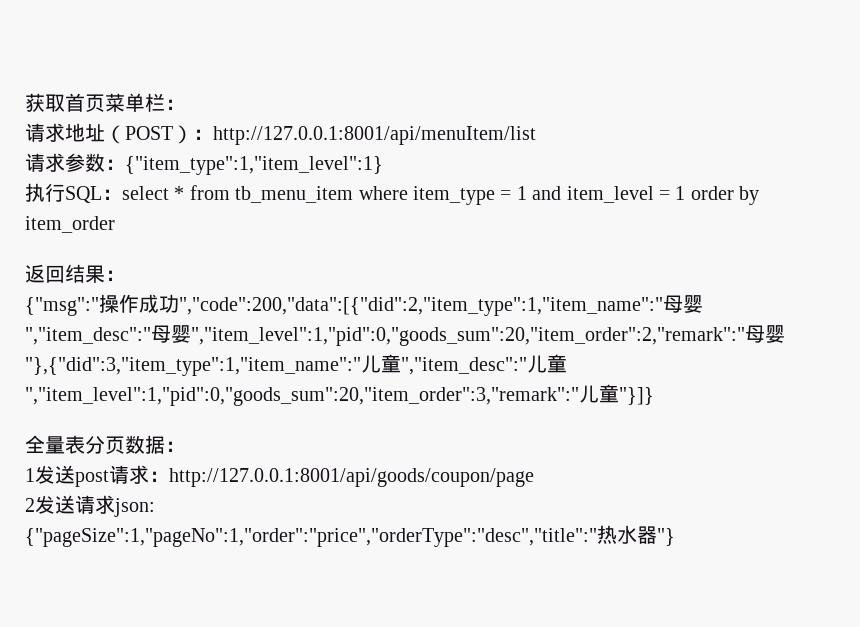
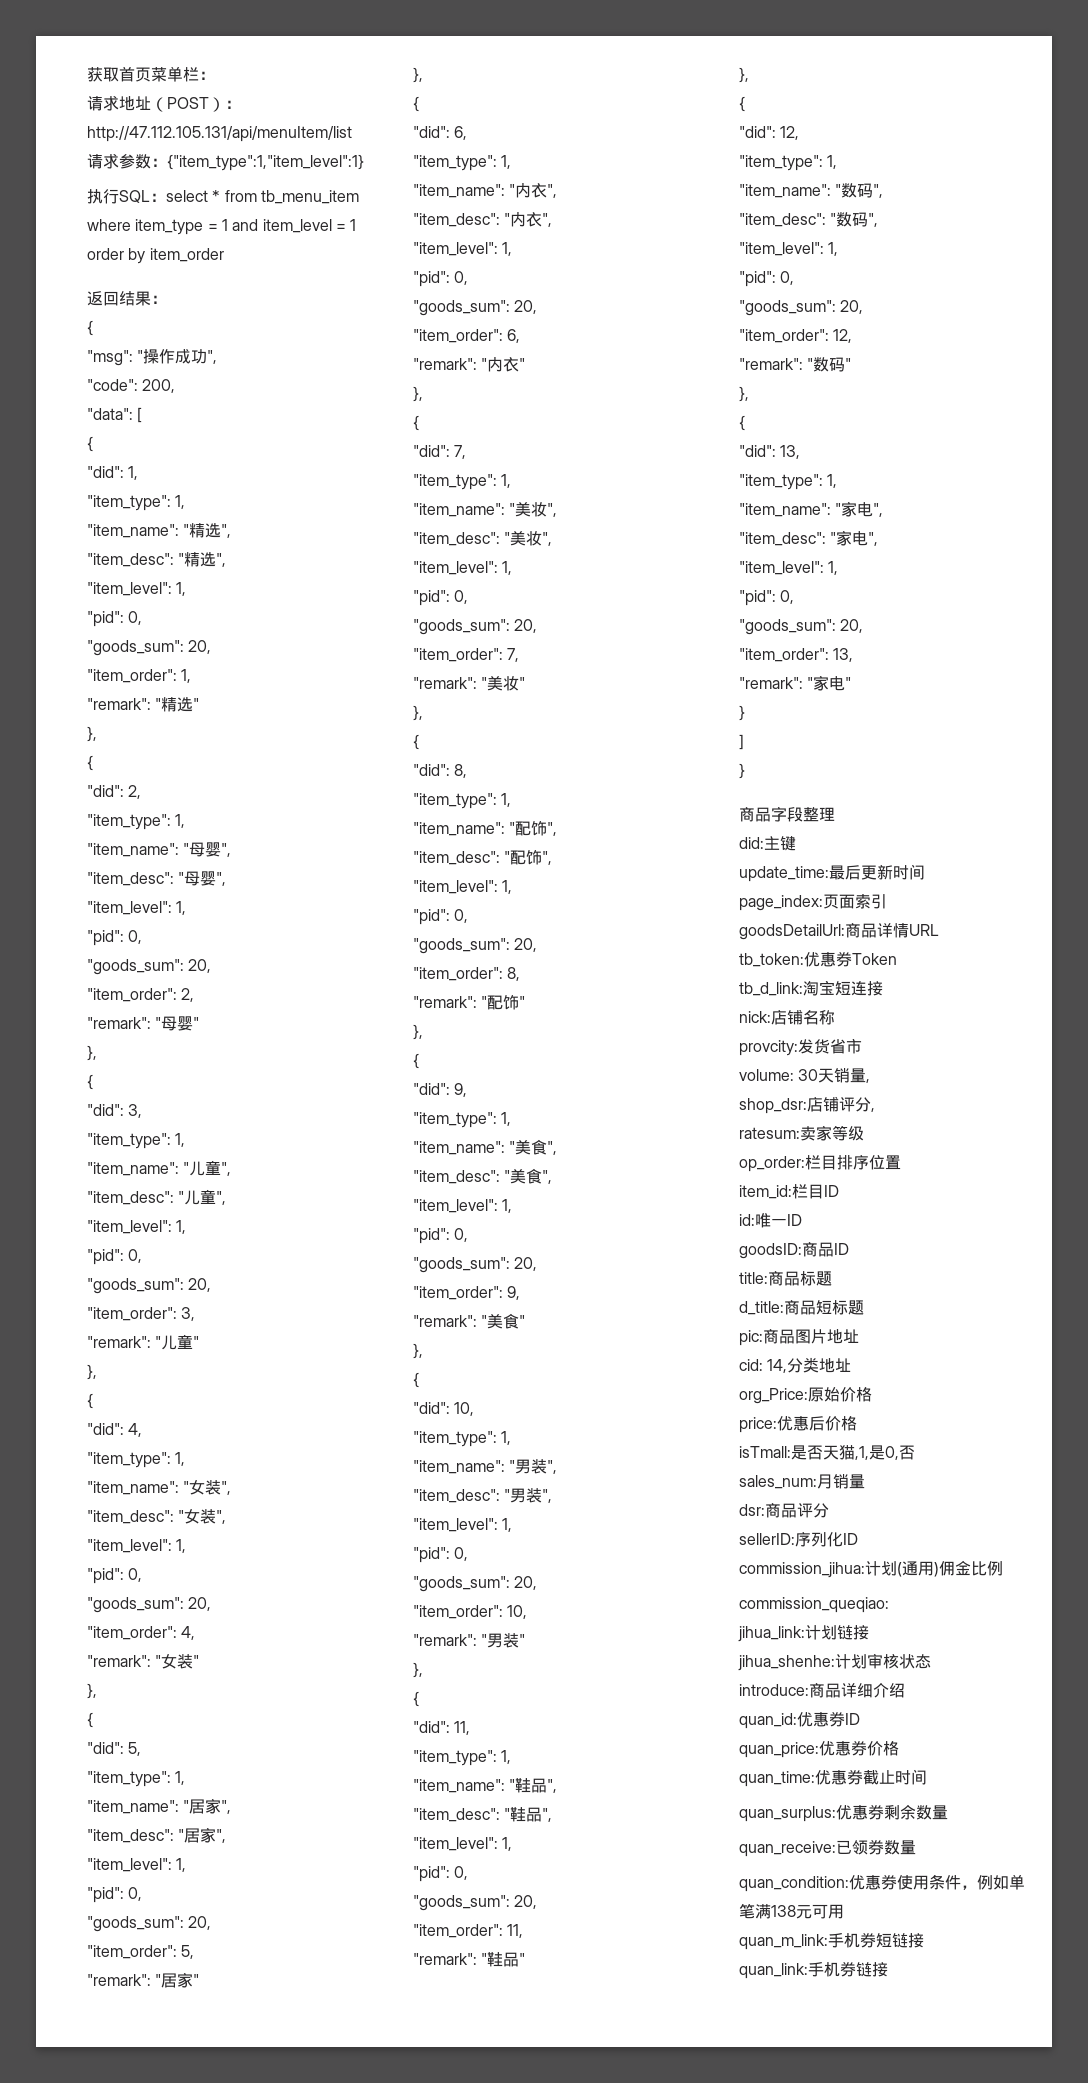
[213,126,536,145] http://127.0.0.1:8001/api/menuItem/list -> [87,126,352,142] http://47.112.105.131/api/menuItem/list
[25,294,703,316] [25,325,785,346] [25,354,567,376] [25,384,654,406] [25,435,185,454] [25,465,534,487] [25,495,155,517] [25,525,675,547] {"msg":"操作成功","code":200,"data":[{"did":2,"item_type":1,"item_name":"母婴","item_desc":"母婴","item_level":1,"pid":0,"goods_sum":20,"item_order":2,"remark":"母婴"},{"did":3,"item_type":1,"item_name":"儿童","item_desc":"儿童","item_level":1,"pid":0,"goods_sum":20,"item_order":3,"remark":"儿童"}]} // 全量表分页数据： // 1发送post请求：http://127.0.0.1:8001/api/goods/coupon/page // 2发送请求json: // {"pageSize":1,"pageNo":1,"order":"price","orderType":"desc","title":"热水器"} -> [87,320,93,336] [87,349,218,366] [87,379,176,393] [87,407,143,423] [87,436,93,452] [87,466,139,480] [87,495,186,511] [87,523,232,538] [87,552,227,567] [87,582,187,596] [87,611,143,627] [87,640,212,656] [87,669,192,683] [87,697,200,712] [87,726,97,742] [87,755,93,771] [87,785,142,799] [87,814,186,830] [87,842,232,857] [87,871,227,886] [87,901,187,915] [87,930,143,946] [87,959,212,975] [87,988,195,1002] [87,1016,200,1031] [87,1045,97,1061] [87,1074,93,1090] [87,1104,143,1118] [87,1133,186,1149] [87,1160,232,1176] [87,1189,227,1205] [87,1220,187,1234] [87,1249,143,1265] [87,1278,212,1294] [87,1307,196,1321] [87,1334,200,1350] [87,1364,97,1380] [87,1393,93,1409] [87,1423,143,1437] [87,1452,186,1468] [87,1480,232,1495] [87,1509,227,1524] [87,1539,187,1553] [87,1568,143,1584] [87,1597,212,1613] [87,1626,196,1640] [87,1654,200,1669] [87,1683,97,1699] [87,1712,93,1728] [87,1742,142,1756] [87,1771,186,1787] [87,1798,232,1814] [87,1827,227,1843] [87,1858,187,1872] [87,1887,143,1903] [87,1916,212,1932] [87,1945,195,1959] [87,1972,200,1988] [413,67,423,83] [413,96,419,112] [413,126,468,140] [413,155,512,171] [413,183,558,198] [413,212,553,227] [413,242,513,256] [413,271,469,287] [413,300,538,316] [413,329,521,343] [413,357,526,372] [413,386,423,402] [413,415,419,431] [413,445,467,459] [413,474,512,490] [413,502,558,517] [413,531,553,546] [413,561,513,575] [413,590,469,606] [413,619,538,635] [413,648,520,662] [413,676,526,691] [413,705,423,721] [413,734,419,750] [413,764,468,778] [413,793,512,809] [413,820,558,836] [413,849,553,865] [413,880,513,894] [413,909,469,925] [413,938,538,954] [413,967,521,981] [413,994,526,1010] [413,1024,423,1040] [413,1053,419,1069] [413,1083,468,1097] [413,1112,512,1128] [413,1139,558,1155] [413,1168,553,1184] [413,1199,513,1213] [413,1228,469,1244] [413,1257,538,1273] [413,1286,521,1300] [413,1313,526,1329] [413,1343,423,1359] [413,1372,419,1388] [413,1402,475,1416] [413,1431,512,1447] [413,1459,558,1474] [413,1488,553,1503] [413,1518,513,1532] [413,1547,469,1563] [413,1576,538,1592] [413,1605,528,1619] [413,1633,526,1648] [413,1662,423,1678] [413,1691,419,1707] [413,1721,471,1735] [413,1750,512,1766] [413,1778,558,1793] [413,1807,553,1822] [413,1837,513,1851] [413,1866,469,1882] [413,1895,538,1911] [413,1924,524,1938] [413,1952,526,1967] [739,67,749,83] [739,96,745,112] [739,126,800,140] [739,155,838,171] [739,183,884,198] [739,212,879,227] [739,242,839,256] [739,271,795,287] [739,300,864,316] [739,329,853,343] [739,357,852,372] [739,386,749,402] [739,415,745,431] [739,445,801,459] [739,474,838,490] [739,501,884,517] [739,530,879,546] [739,561,839,575] [739,590,795,606] [739,619,864,635] [739,648,854,662] [739,675,852,691] [739,705,745,721] [739,734,744,750] [739,763,745,779] [739,806,835,822] [739,836,796,851] [739,864,925,882] [739,894,887,911] [739,923,939,940] [739,952,897,967] [739,980,883,996] [739,1009,835,1025] [739,1038,862,1056] [739,1068,871,1083] [739,1096,875,1114] [739,1125,864,1141] [739,1155,901,1172] [739,1184,839,1199] [739,1213,802,1228] [739,1242,849,1259] [739,1271,832,1286] [739,1300,864,1315] [739,1329,859,1346] [739,1357,852,1373] [739,1387,872,1404] [739,1416,857,1433] [739,1445,915,1460] [739,1474,865,1489] [739,1503,829,1518] [739,1532,858,1547] [739,1561,1003,1578] [739,1597,889,1613] [738,1625,869,1642] [738,1653,931,1671] [739,1683,905,1698] [739,1712,860,1729] [739,1741,899,1758] [739,1769,927,1787] [739,1805,948,1822] [739,1840,916,1857] [739,1874,1025,1892] [739,1903,844,1919] [739,1933,924,1950] [739,1962,888,1979] { // "msg": "操作成功", // "code": 200, // "data": [ // { // "did": 1, // "item_type": 1, // "item_name": "精选", // "item_desc": "精选", // "item_level": 1, // "pid": 0, // "goods_sum": 20, // "item_order": 1, // "remark": "精选" // }, // { // "did": 2, // "item_type": 1, // "item_name": "母婴", // "item_desc": "母婴", // "item_level": 1, // "pid": 0, // "goods_sum": 20, // "item_order": 2, // "remark": "母婴" // }, // { // "did": 3, // "item_type": 1, // "item_name": "儿童", // "item_desc": "儿童", // "item_level": 1, // "pid": 0, // "goods_sum": 20, // "item_order": 3, // "remark": "儿童" // }, // { // "did": 4, // "item_type": 1, // "item_name": "女装", // "item_desc": "女装", // "item_level": 1, // "pid": 0, // "goods_sum": 20, // "item_order": 4, // "remark": "女装" // }, // { // "did": 5, // "item_type": 1, // "item_name": "居家", // "item_desc": "居家", // "item_level": 1, // "pid": 0, // "goods_sum": 20, // "item_order": 5, // "remark": "居家" // }, // { // "did": 6, // "item_type": 1, // "item_name": "内衣", // "item_desc": "内衣", // "item_level": 1, // "pid": 0, // "goods_sum": 20, // "item_order": 6, // "remark": "内衣" // }, // { // "did": 7, // "item_type": 1, // "item_name": "美妆", // "item_desc": "美妆", // "item_level": 1, // "pid": 0, // "goods_sum": 20, // "item_order": 7, // "remark": "美妆" // }, // { // "did": 8, // "item_type": 1, // "item_name": "配饰", // "item_desc": "配饰", // "item_level": 1, // "pid": 0, // "goods_sum": 20, // "item_order": 8, // "remark": "配饰" // }, // { // "did": 9, // "item_type": 1, // "item_name": "美食", // "item_desc": "美食", // "item_level": 1, // "pid": 0, // "goods_sum": 20, // "item_order": 9, // "remark": "美食" // }, // { // "did": 10, // "item_type": 1, // "item_name": "男装", // "item_desc": "男装", // "item_level": 1, // "pid": 0, // "goods_sum": 20, // "item_order": 10, // "remark": "男装" // }, // { // "did": 11, // "item_type": 1, // "item_name": "鞋品", // "item_desc": "鞋品", // "item_level": 1, // "pid": 0, // "goods_sum": 20, // "item_order": 11, // "remark": "鞋品" // }, // { // "did": 12, // "item_type": 1, // "item_name": "数码", // "item_desc": "数码", // "item_level": 1, // "pid": 0, // "goods_sum": 20, // "item_order": 12, // "remark": "数码" // }, // { // "did": 13, // "item_type": 1, // "item_name": "家电", // "item_desc": "家电", // "item_level": 1, // "pid": 0, // "goods_sum": 20, // "item_order": 13, // "remark": "家电" // } // ] // } // 商品字段整理 // did:主键 // update_time:最后更新时间 // page_index:页面索引 // goodsDetailUrl:商品详情URL // tb_token:优惠券Token // tb_d_link:淘宝短连接 // nick:店铺名称 // provcity:发货省市 // volume: 30天销量, // shop_dsr:店铺评分, // ratesum:卖家等级 // op_order:栏目排序位置 // item_id:栏目ID // id:唯一ID // goodsID:商品ID // title:商品标题 // d_title:商品短标题 // pic:商品图片地址 // cid: 14,分类地址 // org_Price:原始价格 // price:优惠后价格 // isTmall:是否天猫,1,是0,否 // sales_num:月销量 // dsr:商品评分 // sellerID:序列化ID // commission_jihua:计划(通用)佣金比例 // commission_queqiao: // jihua_link:计划链接 // jihua_shenhe:计划审核状态 // introduce:商品详细介绍 // quan_id:优惠券ID // quan_price:优惠券价格 // quan_time:优惠券截止时间 // quan_surplus:优惠券剩余数量 // quan_receive:已领券数量 // quan_condition:优惠券使用条件，例如单笔满138元可用 // quan_m_link:手机券短链接 // quan_link:手机券链接

